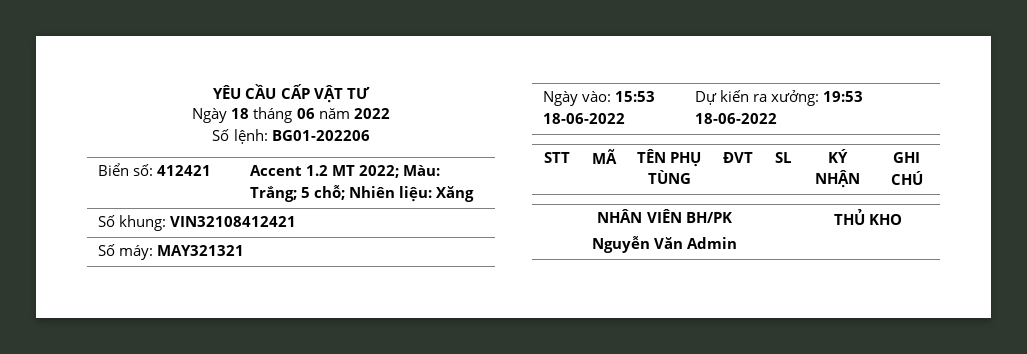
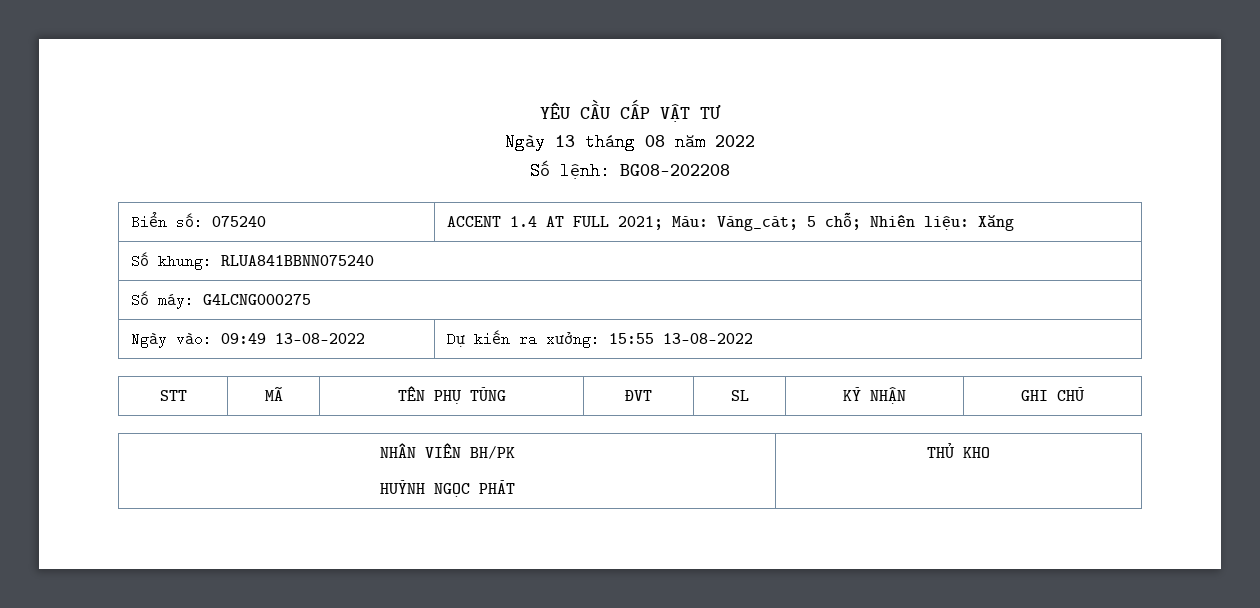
[231,107,315,123] 18 tháng 06 -> [555,133,665,151] 13 tháng 08
[271,130,370,141] BG01-202206 -> [620,164,730,176] BG08-202208
[156,165,211,176] [249,165,440,178] [249,186,297,202] 412421 | Accent 1.2 MT 2022; Màu: Trắng; -> [211,216,266,227] [446,216,798,231] 075240 | ACCENT 1.4 AT FULL 2021; Màu: Vàng_cát;
[169,216,296,227] VIN32108412421 -> [220,255,374,266] RLUA841BBNN075240
[156,245,244,256] MAY321321 -> [202,294,311,305] G4LCNG000275
[614,91,655,102] [542,113,625,124] 15:53 18-06-2022 -> [220,333,365,344] 09:49 13-08-2022
[822,91,863,102] [694,113,777,124] 19:53 18-06-2022 -> [608,333,753,344] 15:55 13-08-2022
[591,236,738,253] Nguyễn Văn Admin -> [379,480,515,497] HUỲNH NGỌC PHÁT

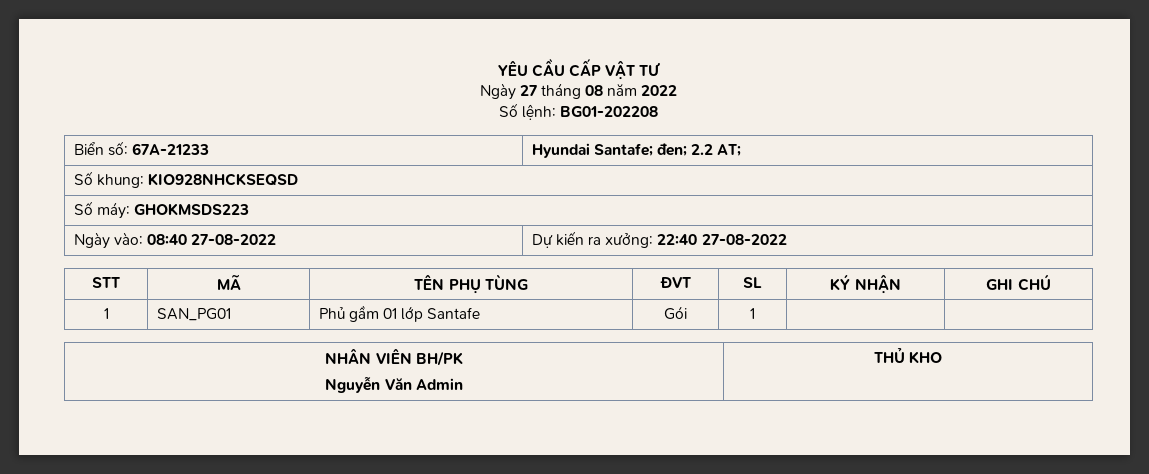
[555,135,575,147] 13 -> [519,85,537,96] 27
[620,164,730,176] BG08-202208 -> [560,106,659,117] BG01-202208
[211,216,266,227] [446,212,1014,231] 075240 | ACCENT 1.4 AT FULL 2021; Màu: Vàng_cát; 5 chỗ; Nhiên liệu: Xăng -> [131,143,209,155] [531,143,742,158] 67A-21233 | Hyundai Santafe; đen; 2.2 AT;
[220,255,374,266] RLUA841BBNN075240 -> [147,173,298,186] KIO928NHCKSEQSD
[202,294,311,305] G4LCNG000275 -> [133,203,249,216] GHOKMSDS223
[220,333,365,344] 09:49 13-08-2022 -> [146,234,277,245] 08:40 27-08-2022
[608,333,753,344] 15:55 13-08-2022 -> [657,234,787,245] 22:40 27-08-2022
(1084, 394) none -> [103,308,109,319] [156,308,231,321] [318,305,481,322] [664,306,687,320] [750,308,755,319] // 1 | SAN_PG01 | Phủ gầm 01 lớp Santafe | Gói | 1 | |
[379,480,515,497] HUỲNH NGỌC PHÁT -> [325,377,463,393] Nguyễn Văn Admin

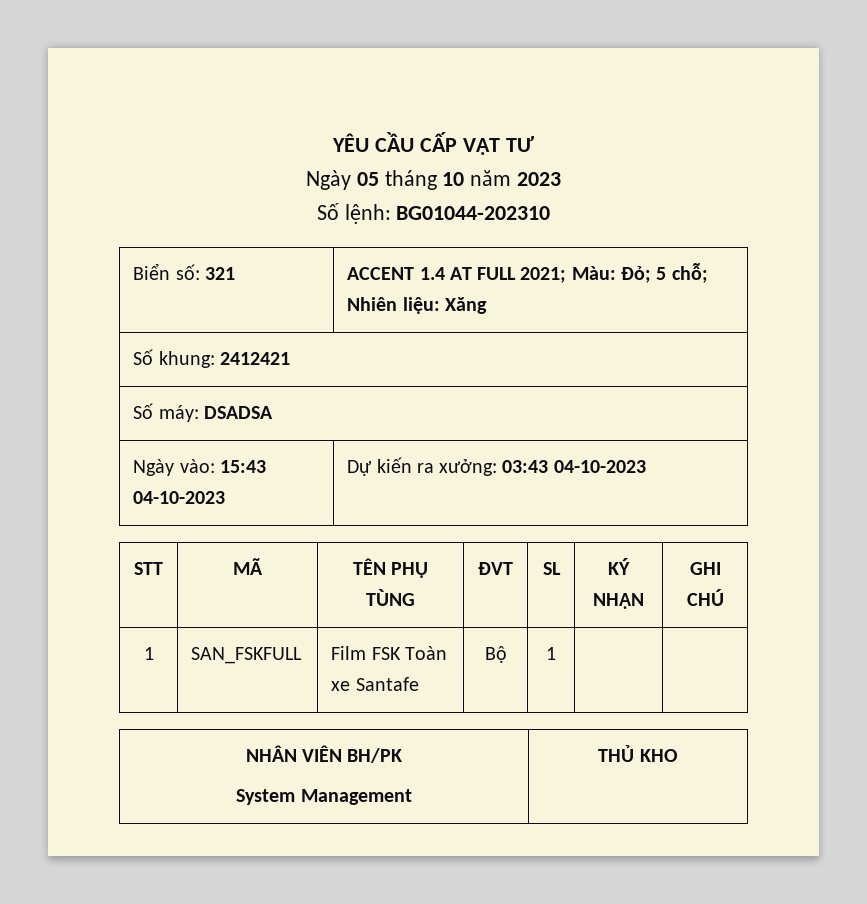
[519,83,678,99] 27 tháng 08 năm 2022 -> [356,170,562,190] 05 tháng 10 năm 2023
[560,106,659,117] BG01-202208 -> [396,206,551,220] BG01044-202310
[131,143,209,155] [531,143,742,158] 67A-21233 | Hyundai Santafe; đen; 2.2 AT; -> [204,267,235,280] [347,263,708,283] [347,297,487,314] 321 | ACCENT 1.4 AT FULL 2021; Màu: Đỏ; 5 chỗ; Nhiên liệu: Xăng
[147,173,298,186] KIO928NHCKSEQSD -> [219,352,290,365] 2412421
[133,203,249,216] GHOKMSDS223 -> [203,406,273,419] DSADSA
[146,234,277,245] 08:40 27-08-2022 -> [219,460,266,473] [133,491,226,504] 15:43 04-10-2023
[657,234,787,245] 22:40 27-08-2022 -> [502,460,646,473] 03:43 04-10-2023
[156,308,231,321] [318,305,424,322] SAN_PG01 | Phủ gầm 01 lớp -> [191,647,303,664] [331,646,447,660] [331,681,351,691] SAN_FSKFULL | Film FSK Toàn xe
[664,306,687,320] Gói -> [484,646,507,663] Bộ
[325,377,463,393] Nguyễn Văn Admin -> [236,789,412,805] System Management

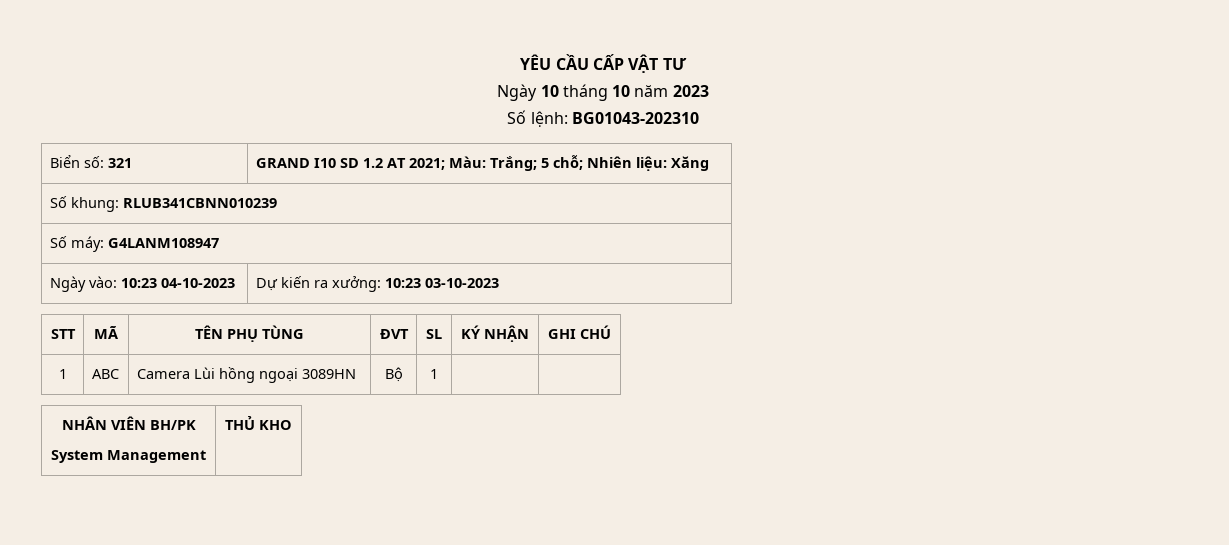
[356,172,379,186] 05 -> [540,85,559,97] 10
[396,206,551,220] BG01044-202310 -> [571,112,699,124] BG01043-202310
[347,267,517,280] ACCENT 1.4 AT FULL -> [255,158,406,168] GRAND I10 SD 1.2 AT
[620,266,651,283] Đỏ; -> [489,156,537,171] Trắng;
[219,352,290,365] 2412421 -> [122,198,277,208] RLUB341CBNN010239
[203,406,273,419] DSADSA -> [107,238,219,248] G4LANM108947
[219,460,266,473] 15:43 -> [120,278,157,288] 10:23
[502,460,646,473] 03:43 04-10-2023 -> [384,278,499,288] 10:23 03-10-2023
[191,647,303,664] [331,646,447,660] [331,677,419,691] SAN_FSKFULL | Film FSK Toàn xe Santafe -> [91,369,119,379] [136,367,356,383] ABC | Camera Lùi hồng ngoại 3089HN

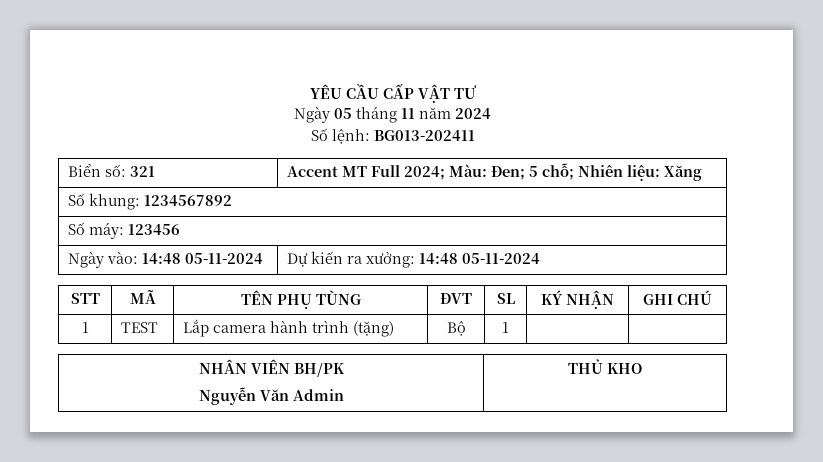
[540,84,709,101] 10 tháng 10 năm 2023 -> [334,106,491,123] 05 tháng 11 năm 2024
[571,112,699,124] BG01043-202310 -> [373,130,475,141] BG013-202411
[255,156,537,171] GRAND I10 SD 1.2 AT 2021; Màu: Trắng; -> [286,164,525,180] Accent MT Full 2024; Màu: Đen;
[122,198,277,208] RLUB341CBNN010239 -> [143,195,232,206] 1234567892
[107,238,219,248] G4LANM108947 -> [127,224,180,235] 123456
[120,278,235,288] 10:23 04-10-2023 -> [141,253,263,264] 14:48 05-11-2024
[384,278,499,288] 10:23 03-10-2023 -> [418,253,540,264] 14:48 05-11-2024
[91,369,119,379] [136,367,356,383] ABC | Camera Lùi hồng ngoại 3089HN -> [120,322,158,333] [182,319,394,337] TEST | Lắp camera hành trình (tặng)
[51,450,206,463] System Management -> [198,387,344,405] Nguyễn Văn Admin

